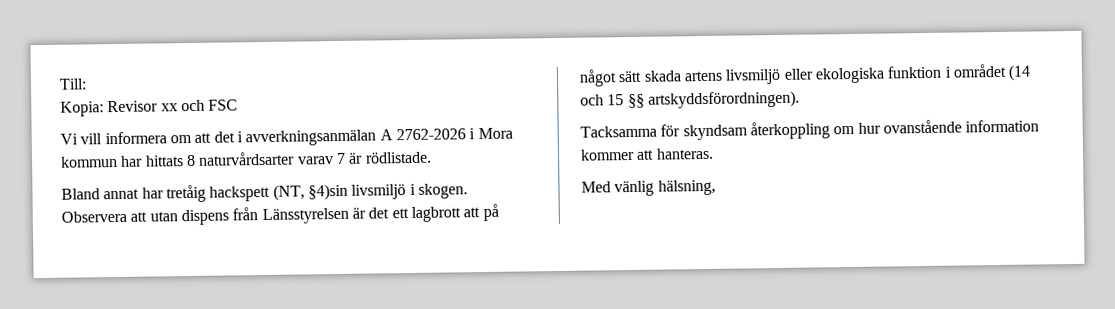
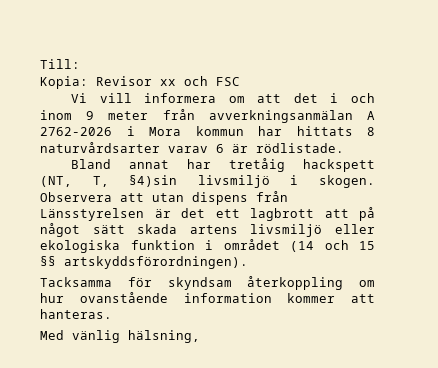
(243, 137) none -> [351,93,375,103] [40,109,195,120] och inom 9 meter från
[335,152,346,165] 7 -> [216,144,224,153] 6
(305, 192) none -> [92,176,109,187] T,

